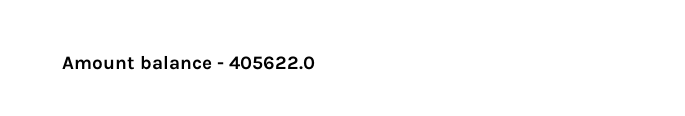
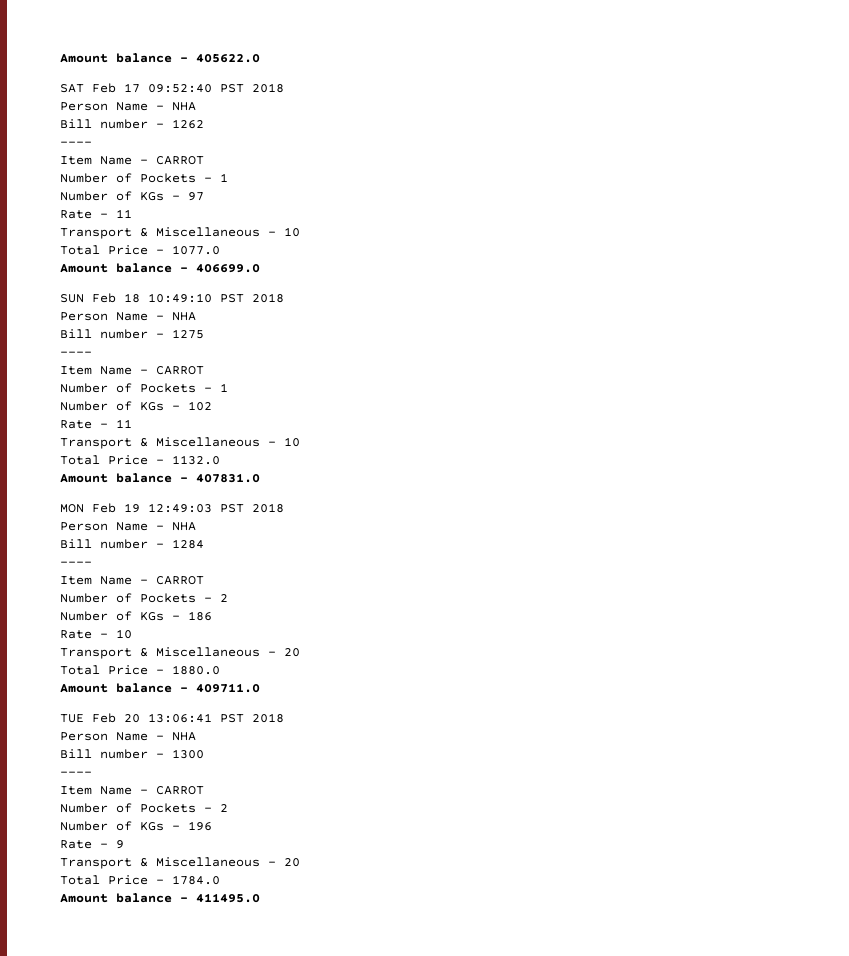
(316, 63) none -> [60,83,284,93] [60,102,196,111] [60,119,204,129] [60,141,92,146] [60,156,204,165] [60,173,228,183] [60,191,204,201] [60,209,132,219] [60,227,300,239] [60,245,220,255] [60,263,260,273] [60,293,284,303] [60,312,196,321] [60,329,204,339] [60,351,92,356] [60,366,204,375] [60,383,228,393] [60,401,212,411] [60,419,132,429] [60,437,300,449] [60,455,220,465] [60,473,260,483] [60,503,284,513] [60,522,196,531] [60,539,204,549] [60,561,92,566] [60,576,204,585] [60,593,228,603] [60,611,212,621] [60,629,132,639] [60,647,300,659] [60,665,220,675] [60,683,260,693] [60,713,284,723] [60,732,196,741] [60,749,204,759] [60,771,92,776] [60,786,204,795] [60,803,228,813] [60,821,212,831] [60,840,124,849] [60,857,300,869] [60,875,220,885] [60,893,260,903] // SAT Feb 17 09:52:40 PST 2018 // Person Name - NHA // Bill number - 1262 // ---- // Item Name - CARROT // Number of Pockets - 1 // Number of KGs - 97 // Rate - 11 // Transport & Miscellaneous - 10 // Total Price - 1077.0 // Amount balance - 406699.0 // SUN Feb 18 10:49:10 PST 2018 // Person Name - NHA // Bill number - 1275 // ---- // Item Name - CARROT // Number of Pockets - 1 // Number of KGs - 102 // Rate - 11 // Transport & Miscellaneous - 10 // Total Price - 1132.0 // Amount balance - 407831.0 // MON Feb 19 12:49:03 PST 2018 // Person Name - NHA // Bill number - 1284 // ---- // Item Name - CARROT // Number of Pockets - 2 // Number of KGs - 186 // Rate - 10 // Transport & Miscellaneous - 20 // Total Price - 1880.0 // Amount balance - 409711.0 // TUE Feb 20 13:06:41 PST 2018 // Person Name - NHA // Bill number - 1300 // ---- // Item Name - CARROT // Number of Pockets - 2 // Number of KGs - 196 // Rate - 9 // Transport & Miscellaneous - 20 // Total Price - 1784.0 // Amount balance - 411495.0

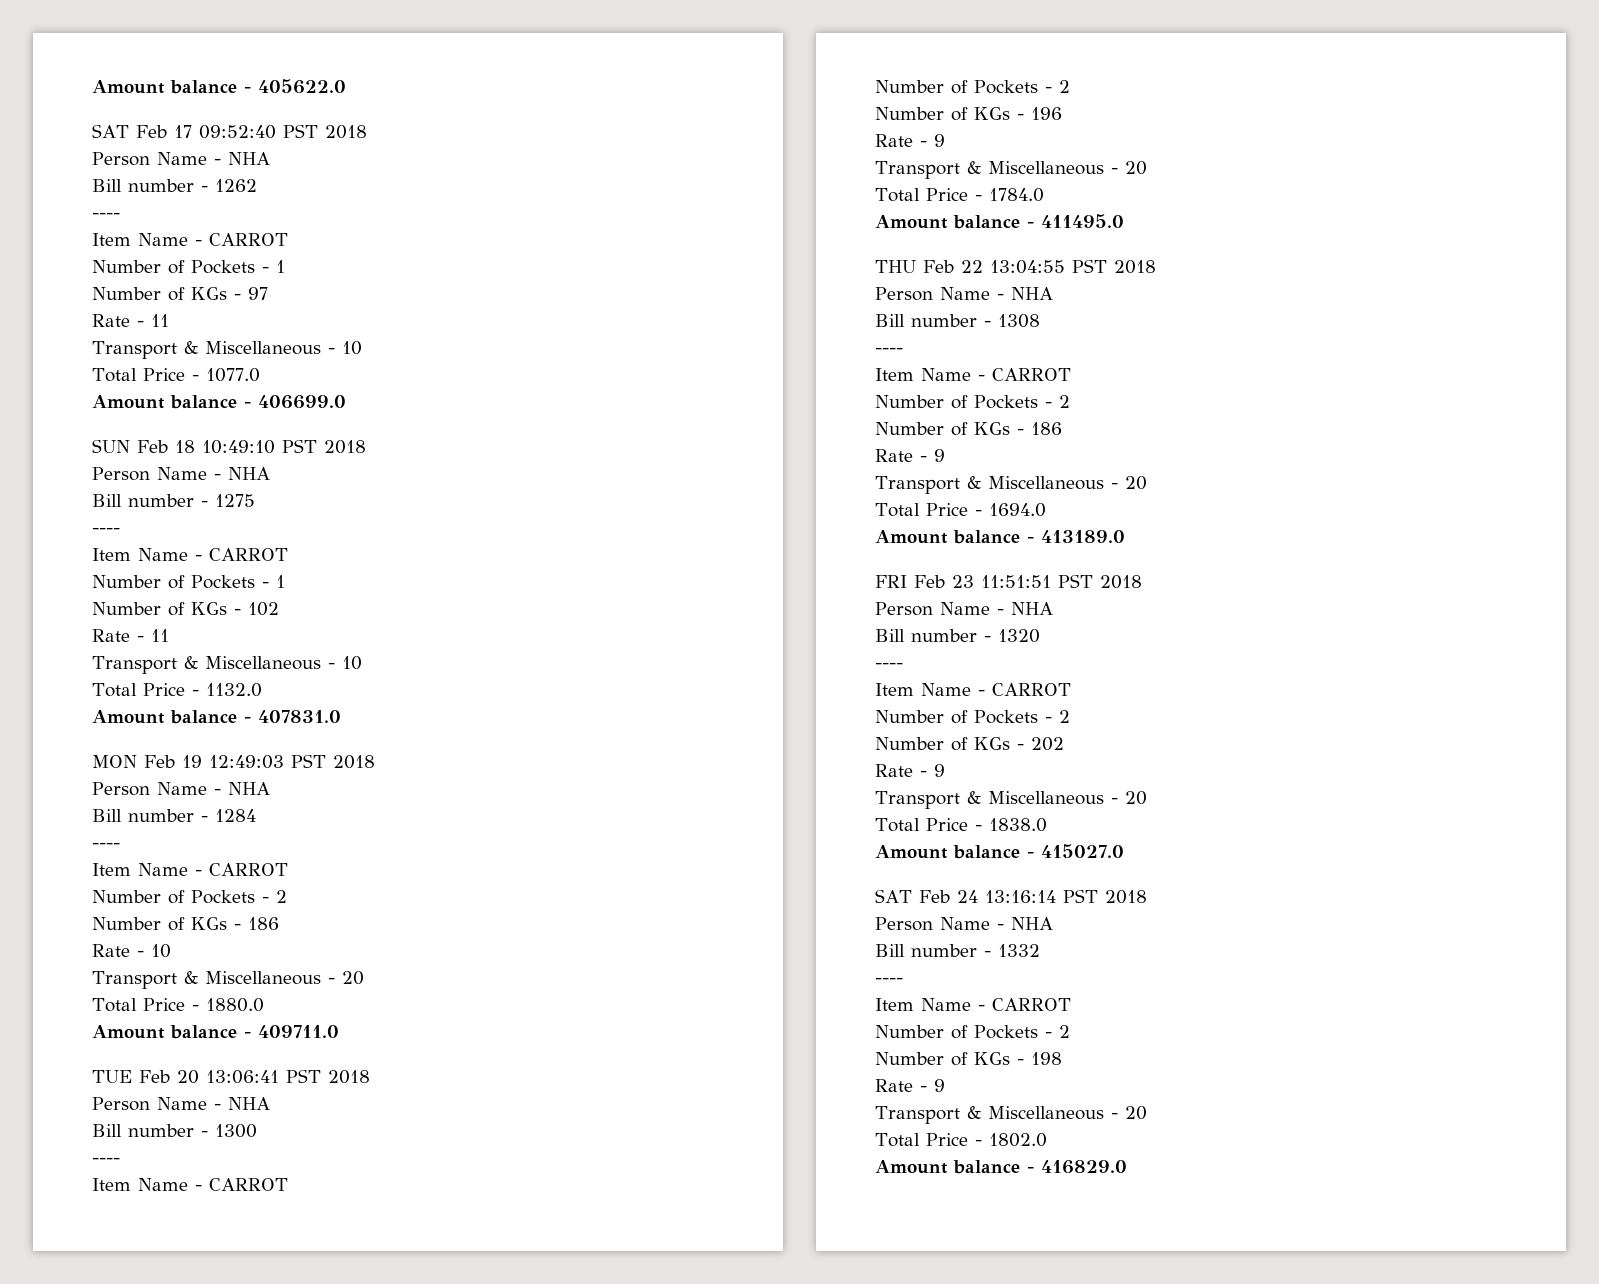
(260, 898) none -> [875,259,1156,274] [875,287,1053,301] [875,314,1040,328] [875,348,903,354] [875,368,1071,381] [875,395,1070,409] [875,422,1062,436] [875,449,945,462] [875,476,1147,494] [875,503,1046,517] [875,530,1125,544] [875,574,1142,589] [875,602,1053,616] [875,629,1040,643] [875,663,903,669] [875,683,1071,696] [875,710,1070,724] [875,737,1064,751] [875,764,945,777] [875,791,1147,809] [875,818,1047,832] [875,844,1124,859] [875,889,1147,904] [875,917,1053,931] [875,944,1040,957] [875,978,903,984] [875,998,1071,1011] [875,1025,1070,1039] [875,1052,1062,1066] [875,1079,945,1092] [875,1106,1147,1124] [875,1133,1047,1147] [875,1160,1127,1174] // THU Feb 22 13:04:55 PST 2018 // Person Name - NHA // Bill number - 1308 // ---- // Item Name - CARROT // Number of Pockets - 2 // Number of KGs - 186 // Rate - 9 // Transport & Miscellaneous - 20 // Total Price - 1694.0 // Amount balance - 413189.0 // FRI Feb 23 11:51:51 PST 2018 // Person Name - NHA // Bill number - 1320 // ---- // Item Name - CARROT // Number of Pockets - 2 // Number of KGs - 202 // Rate - 9 // Transport & Miscellaneous - 20 // Total Price - 1838.0 // Amount balance - 415027.0 // SAT Feb 24 13:16:14 PST 2018 // Person Name - NHA // Bill number - 1332 // ---- // Item Name - CARROT // Number of Pockets - 2 // Number of KGs - 198 // Rate - 9 // Transport & Miscellaneous - 20 // Total Price - 1802.0 // Amount balance - 416829.0

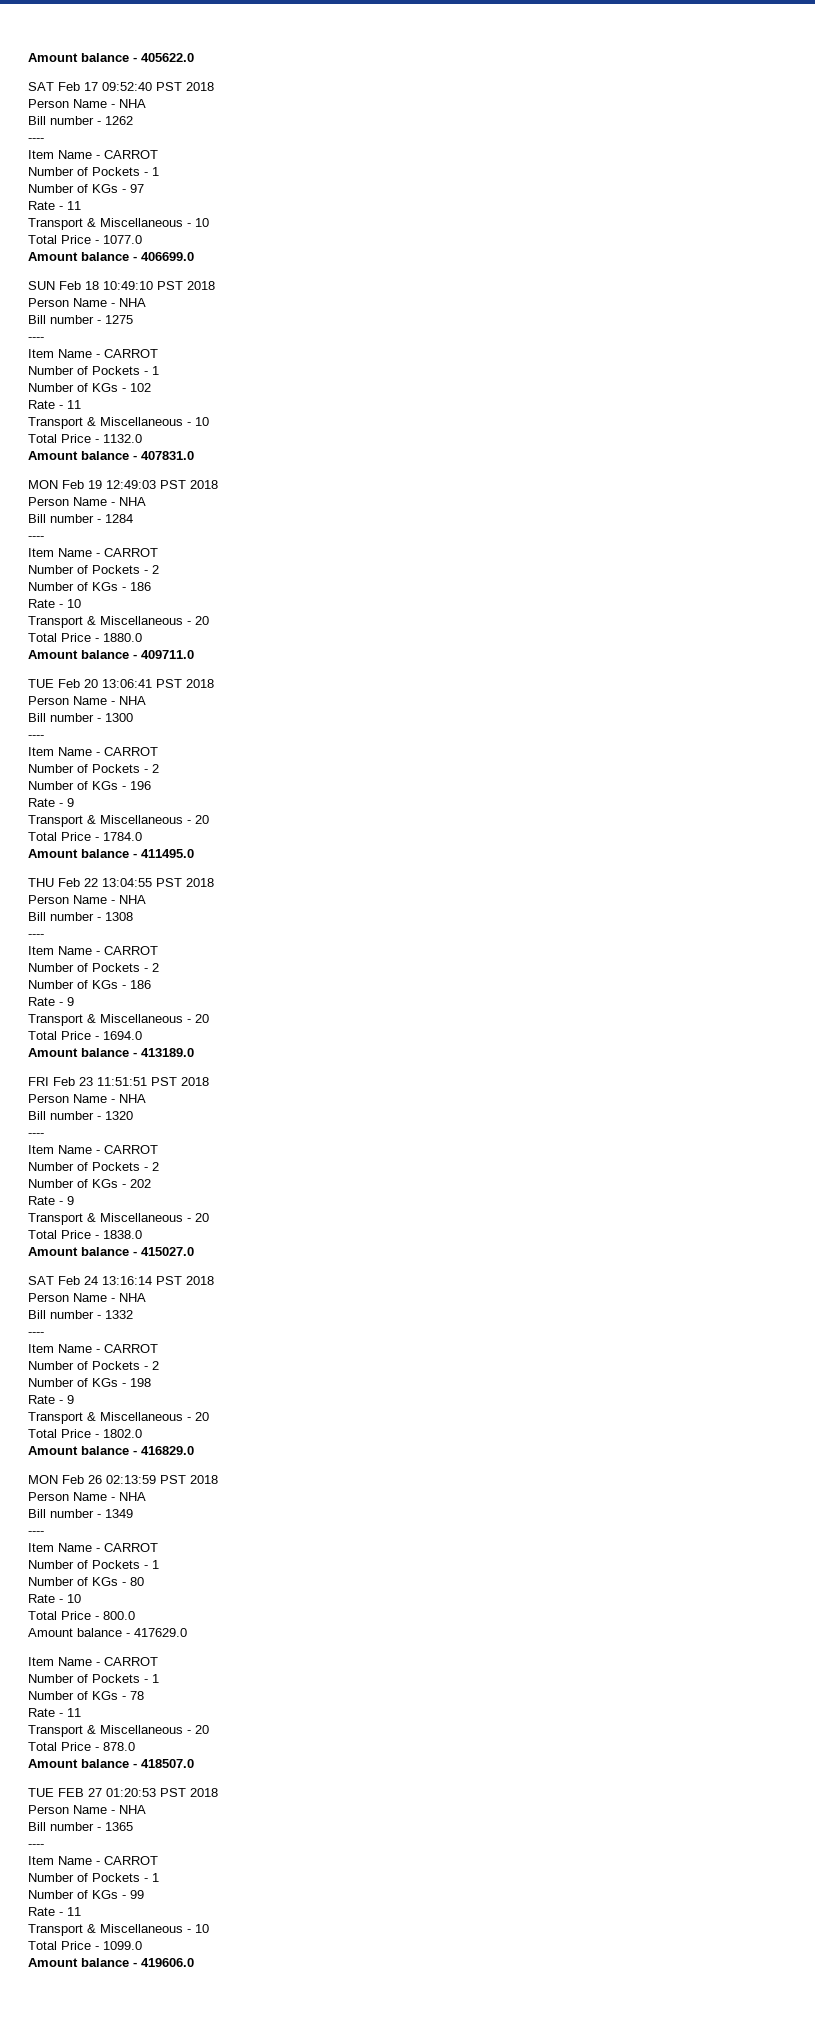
(1127, 1167) none -> [28,1475,218,1484] [28,1492,146,1501] [28,1509,133,1518] [28,1531,44,1535] [28,1543,158,1552] [28,1560,159,1569] [28,1577,144,1586] [28,1594,81,1603] [28,1611,135,1620] [28,1628,187,1637] [28,1657,158,1666] [28,1674,159,1683] [28,1691,144,1700] [28,1708,81,1717] [28,1725,209,1737] [28,1742,135,1751] [28,1759,194,1768] [28,1788,218,1797] [28,1805,146,1814] [28,1822,133,1831] [28,1844,44,1848] [28,1856,158,1865] [28,1873,159,1882] [28,1890,144,1899] [28,1907,81,1916] [28,1924,209,1936] [28,1941,142,1950] [28,1958,194,1967] // MON Feb 26 02:13:59 PST 2018 // Person Name - NHA // Bill number - 1349 // ---- // Item Name - CARROT // Number of Pockets - 1 // Number of KGs - 80 // Rate - 10 // Total Price - 800.0 // Amount balance - 417629.0 // Item Name - CARROT // Number of Pockets - 1 // Number of KGs - 78 // Rate - 11 // Transport & Miscellaneous - 20 // Total Price - 878.0 // Amount balance - 418507.0 // TUE FEB 27 01:20:53 PST 2018 // Person Name - NHA // Bill number - 1365 // ---- // Item Name - CARROT // Number of Pockets - 1 // Number of KGs - 99 // Rate - 11 // Transport & Miscellaneous - 10 // Total Price - 1099.0 // Amount balance - 419606.0

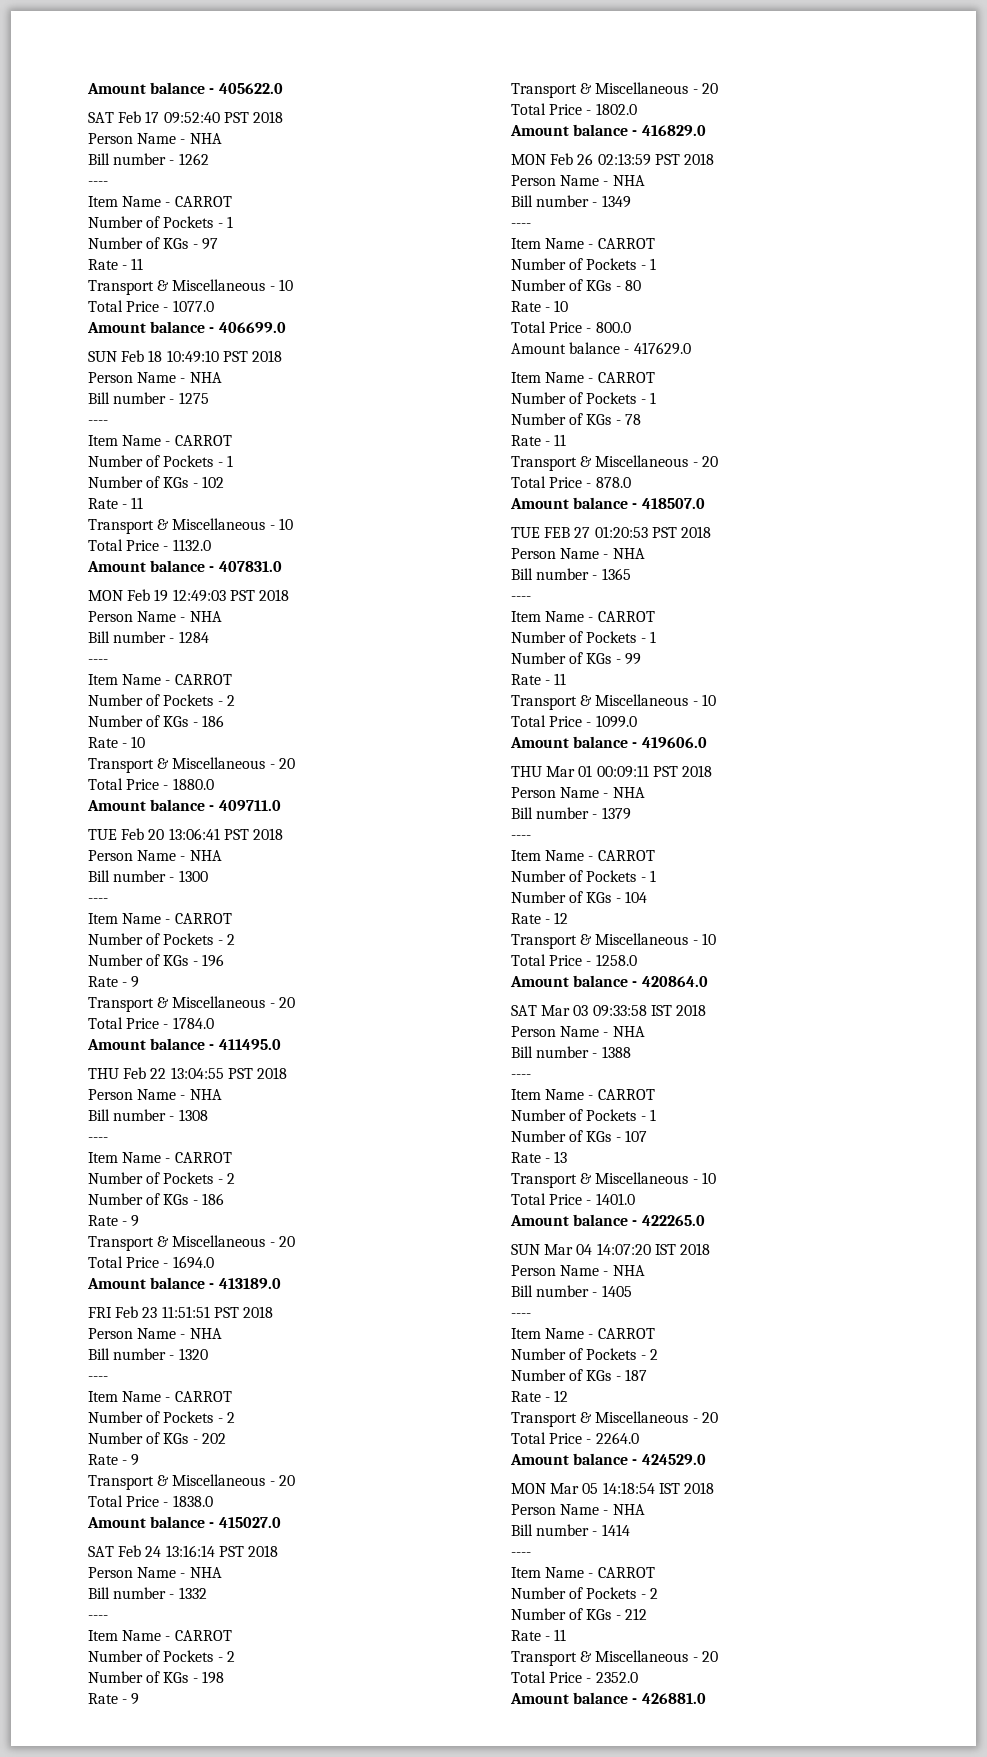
(194, 1962) none -> [511,765,712,778] [511,787,645,798] [511,807,631,820] [511,835,531,840] [511,850,655,861] [511,870,656,882] [511,891,647,903] [511,912,569,924] [511,933,716,949] [511,954,637,966] [510,975,708,987] [511,1004,706,1017] [511,1026,645,1037] [511,1046,631,1058] [511,1074,531,1079] [511,1089,655,1100] [511,1109,656,1121] [511,1130,647,1142] [511,1151,568,1163] [511,1172,716,1188] [511,1193,635,1205] [510,1214,705,1226] [511,1243,710,1255] [511,1265,645,1276] [511,1285,632,1297] [511,1313,531,1318] [511,1328,655,1339] [511,1348,658,1360] [511,1369,647,1381] [511,1390,569,1402] [511,1411,718,1427] [511,1432,639,1444] [510,1453,706,1465] [511,1482,714,1494] [511,1504,645,1515] [511,1524,630,1536] [511,1552,531,1557] [511,1567,655,1578] [511,1587,658,1599] [511,1608,647,1620] [511,1629,567,1641] [511,1650,718,1666] [511,1671,638,1683] [510,1692,706,1704] // THU Mar 01 00:09:11 PST 2018 // Person Name - NHA // Bill number - 1379 // ---- // Item Name - CARROT // Number of Pockets - 1 // Number of KGs - 104 // Rate - 12 // Transport & Miscellaneous - 10 // Total Price - 1258.0 // Amount balance - 420864.0 // SAT Mar 03 09:33:58 IST 2018 // Person Name - NHA // Bill number - 1388 // ---- // Item Name - CARROT // Number of Pockets - 1 // Number of KGs - 107 // Rate - 13 // Transport & Miscellaneous - 10 // Total Price - 1401.0 // Amount balance - 422265.0 // SUN Mar 04 14:07:20 IST 2018 // Person Name - NHA // Bill number - 1405 // ---- // Item Name - CARROT // Number of Pockets - 2 // Number of KGs - 187 // Rate - 12 // Transport & Miscellaneous - 20 // Total Price - 2264.0 // Amount balance - 424529.0 // MON Mar 05 14:18:54 IST 2018 // Person Name - NHA // Bill number - 1414 // ---- // Item Name - CARROT // Number of Pockets - 2 // Number of KGs - 212 // Rate - 11 // Transport & Miscellaneous - 20 // Total Price - 2352.0 // Amount balance - 426881.0

